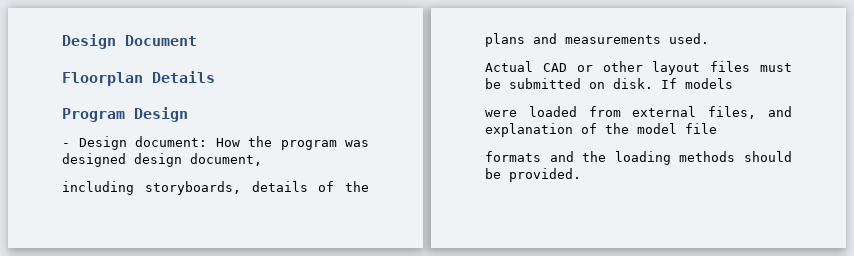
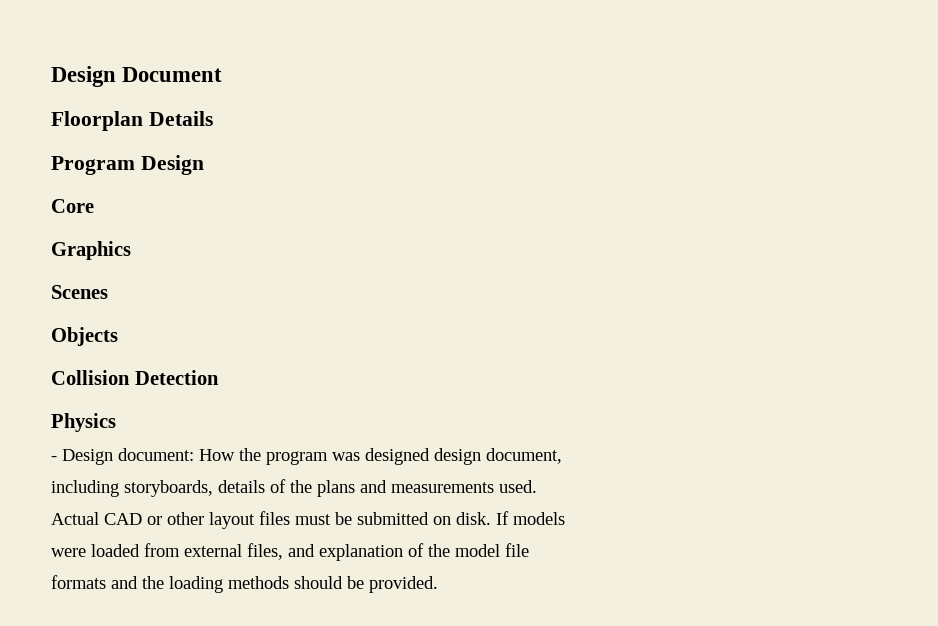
(188, 114) none -> [51,199,94,213] [51,241,131,260] [51,285,108,299] [51,327,118,346] [51,370,219,385] [51,413,116,432] // Core // Graphics // Scenes // Objects // Collision Detection // Physics

